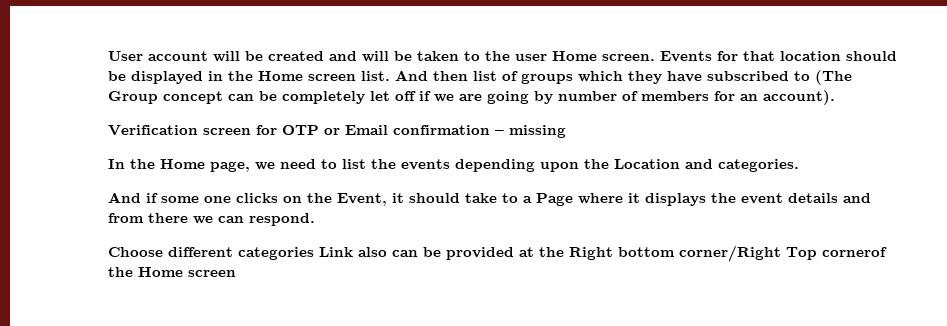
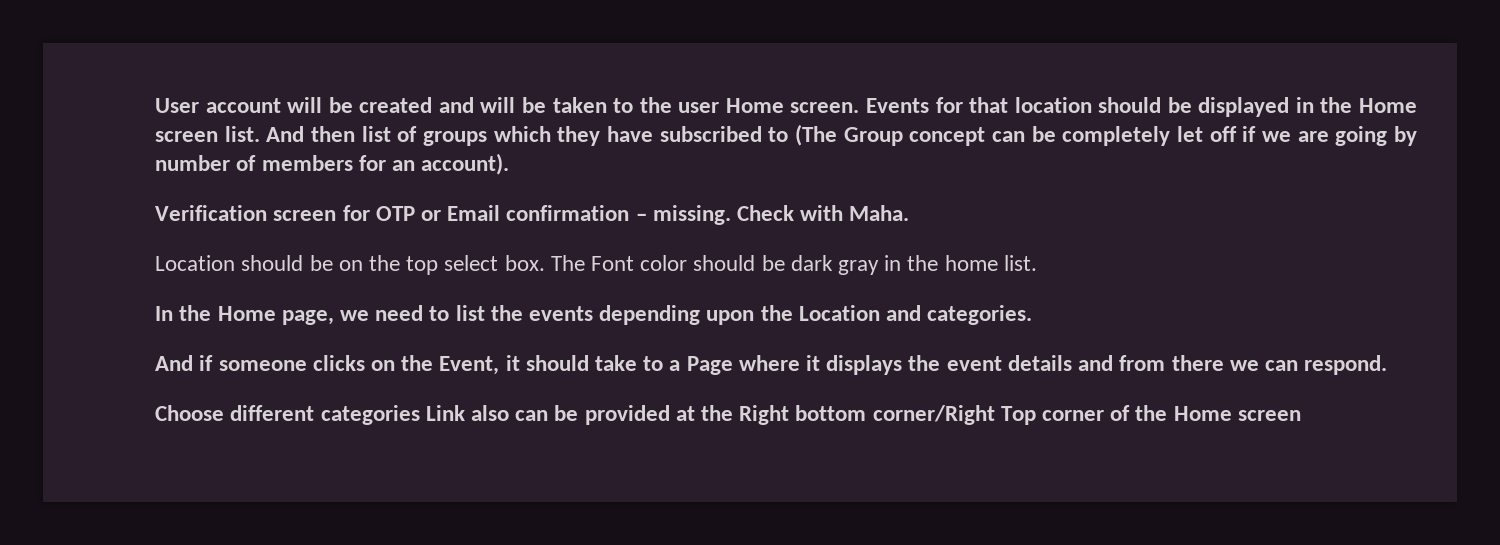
[508,125,566,138] missing -> [652,205,910,225] [155,255,1037,275] missing. Check with Maha. // Location should be on the top select box. The Font color should be dark gray in the home list.
[160,196,231,203] some one -> [218,360,307,371] someone
[821,247,887,257] cornerof -> [1042,405,1131,421] corner of

